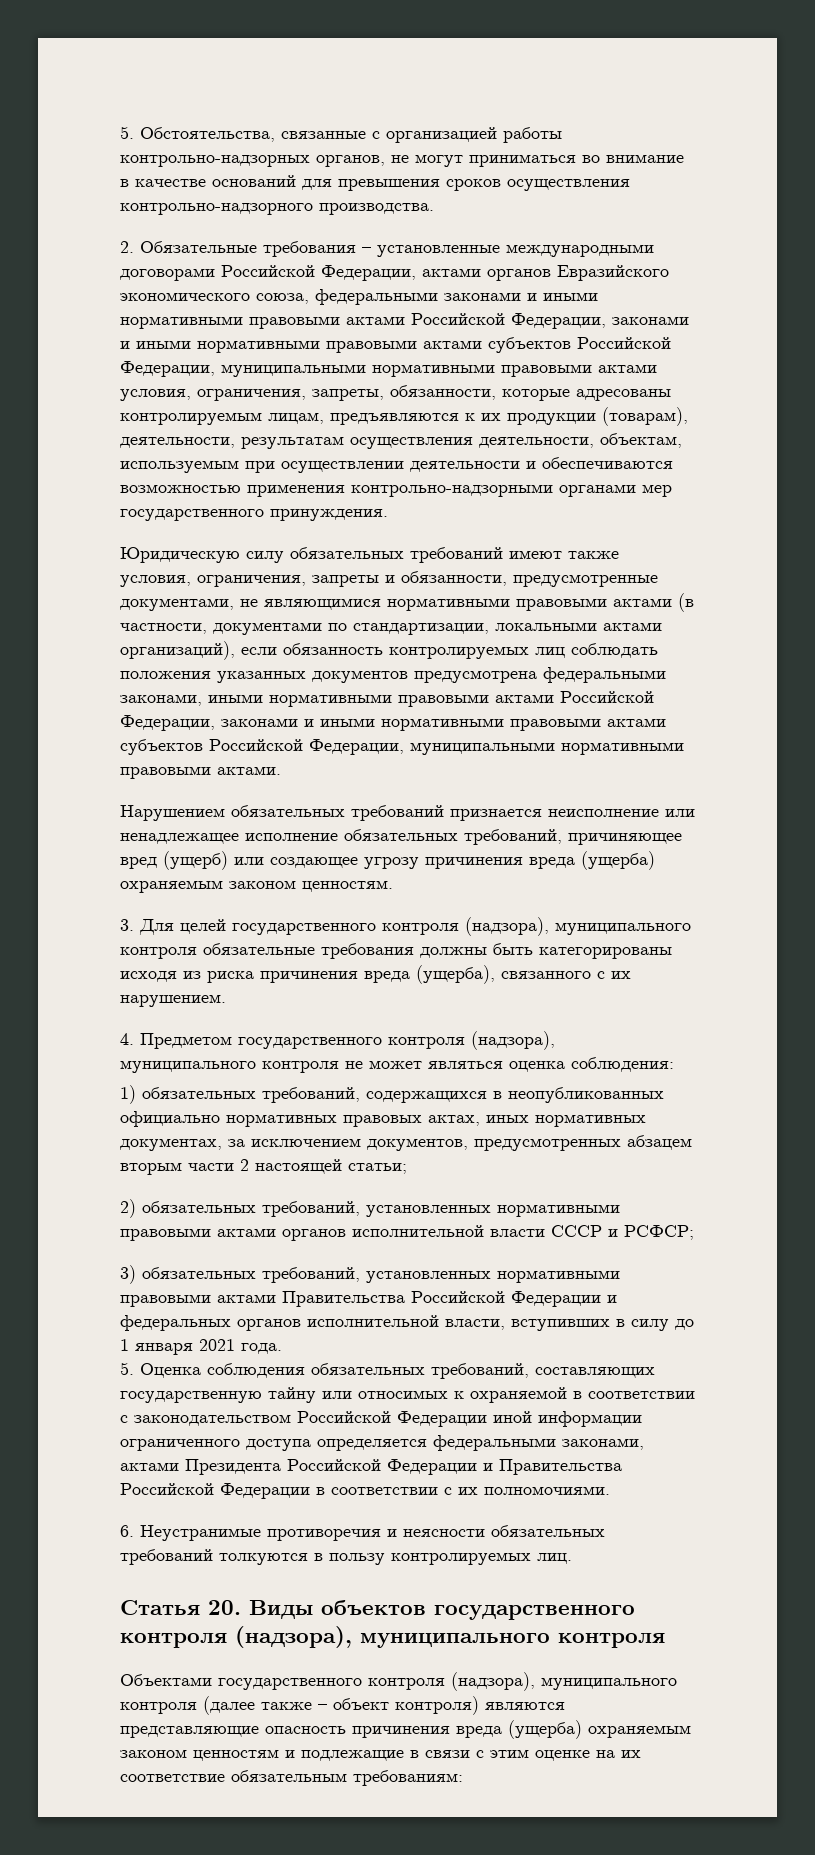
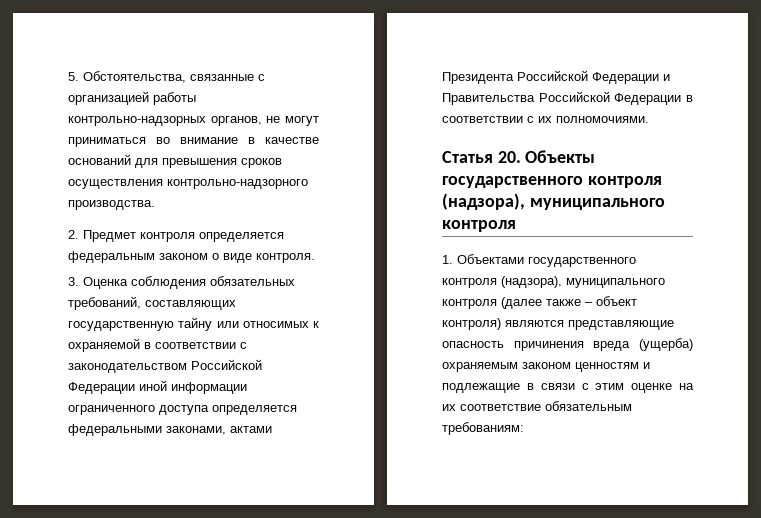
[140,241,654,257] [120,265,669,281] [120,289,598,305] [120,313,689,329] [120,337,671,353] [120,361,657,377] [120,385,671,401] [120,407,688,426] [120,433,682,449] [120,457,673,473] [120,484,672,497] [120,509,388,521] [120,547,619,563] [120,571,658,587] [120,593,694,612] [120,622,662,635] [120,641,658,660] [120,667,666,683] [120,691,654,707] [120,715,666,731] [120,739,684,755] [120,766,281,779] [120,805,695,821] [120,829,682,845] [120,851,655,870] [120,880,393,893] [120,917,691,936] [120,943,672,959] [120,965,631,984] [120,994,226,1007] [120,1031,555,1050] [120,1057,674,1073] [120,1085,664,1104] [120,1111,646,1127] [120,1135,692,1151] [120,1159,407,1175] [120,1199,620,1218] [120,1225,694,1241] [120,1265,620,1284] [120,1291,617,1307] [120,1315,694,1331] [120,1339,282,1355] [120,1362,134,1375] Обязательные требования – установленные международными договорами Российской Федерации, актами органов Евразийского экономического союза, федеральными законами и иными нормативными правовыми актами Российской Федерации, законами и иными нормативными правовыми актами субъектов Российской Федерации, муниципальными нормативными правовыми актами условия, ограничения, запреты, обязанности, которые адресованы контролируемым лицам, предъявляются к их продукции (товарам), деятельности, результатам осуществления деятельности, объектам, используемым при осуществлении деятельности и обеспечиваются возможностью применения контрольно-надзорными органами мер государственного принуждения. // Юридическую силу обязательных требований имеют также условия, ограничения, запреты и обязанности, предусмотренные документами, не являющимися нормативными правовыми актами (в частности, документами по стандартизации, локальными актами организаций), если обязанность контролируемых лиц соблюдать положения указанных документов предусмотрена федеральными законами, иными нормативными правовыми актами Российской Федерации, законами и иными нормативными правовыми актами субъектов Российской Федерации, муниципальными нормативными правовыми актами. // Нарушением обязательных требований признается неисполнение или ненадлежащее исполнение обязательных требований, причиняющее вред (ущерб) или создающее угрозу причинения вреда (ущерба) охраняемым законом ценностям. // 3. Для целей государственного контроля (надзора), муниципального контроля обязательные требования должны быть категорированы исходя из риска причинения вреда (ущерба), связанного с их нарушением. // 4. Предметом государственного контроля (надзора), муниципального контроля не может являться оценка соблюдения: // 1) обязательных требований, содержащихся в неопубликованных официально нормативных правовых актах, иных нормативных документах, за исключением документов, предусмотренных абзацем вторым части 2 настоящей статьи; // 2) обязательных требований, установленных нормативными правовыми актами органов исполнительной власти СССР и РСФСР; // 3) обязательных требований, установленных нормативными правовыми актами Правительства Российской Федерации и федеральных органов исполнительной власти, вступивших в силу до 1 января 2021 года. // 5. -> [83,230,284,242] [68,251,315,263] [68,277,79,286] Предмет контроля определяется федеральным законом о виде контроля. // 3.
[120,1525,605,1541] [120,1549,572,1565] // 6. Неустранимые противоречия и неясности обязательных требований толкуются в пользу контролируемых лиц. -> (649, 119) none
[249,1600,426,1619] Виды объектов -> [525,150,596,163] Объекты
(665, 1640) none -> [442,255,453,264] 1.

